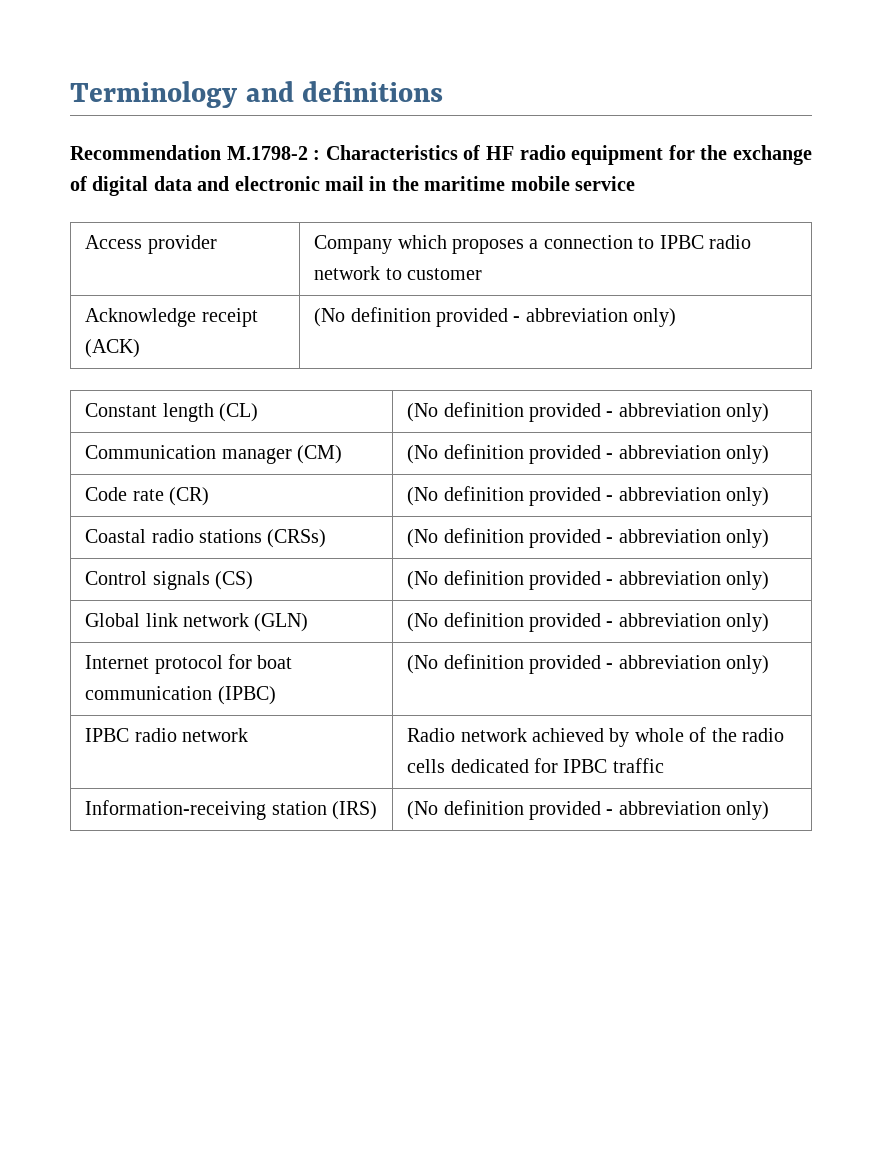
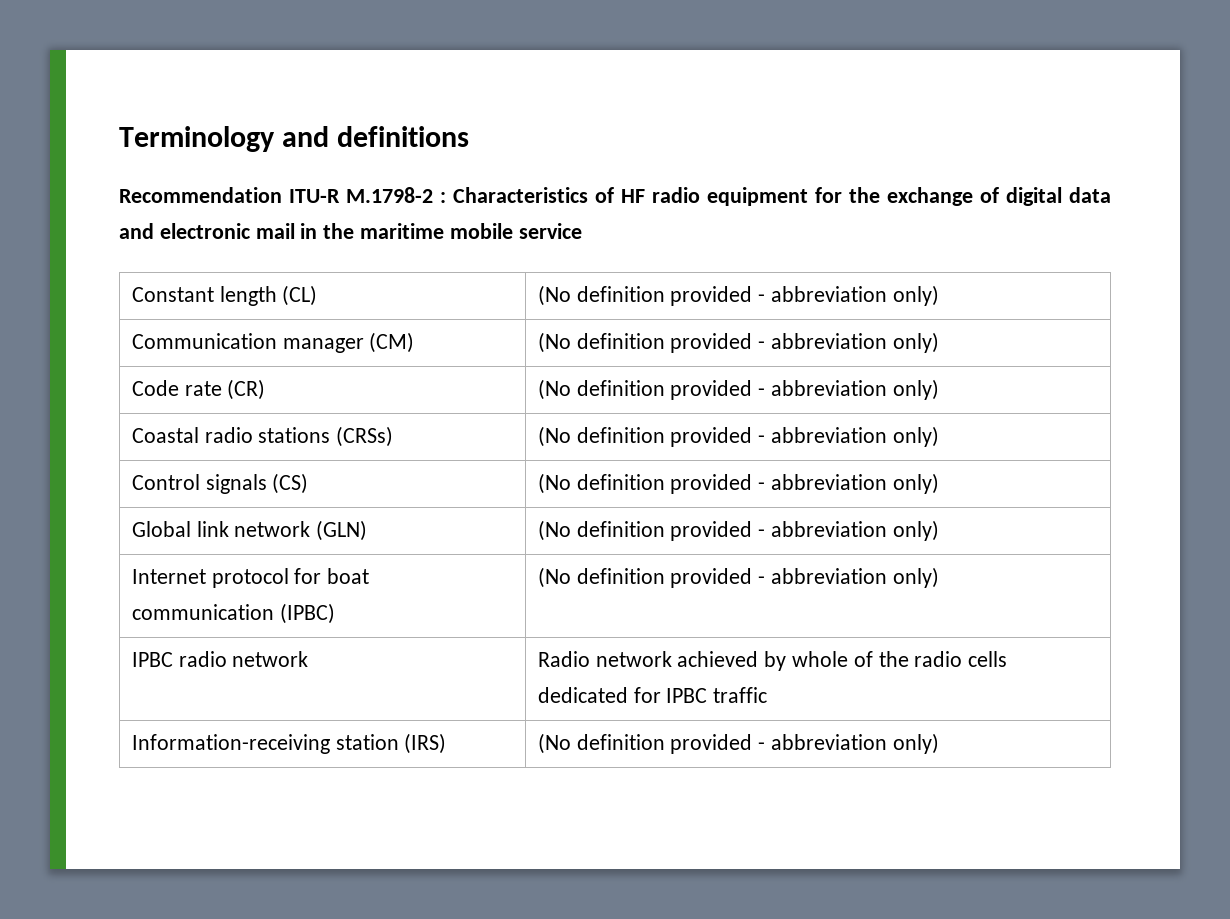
(221, 152) none -> [289,189,340,203] ITU-R
[85,235,217,254] [314,235,751,254] [314,266,482,280] [85,308,258,327] [85,339,141,358] [314,307,677,327] // Access provider | Company which proposes a connection to IPBC radio network to customer // Acknowledge receipt (ACK) | (No definition provided - abbreviation only) -> (582, 231) none

